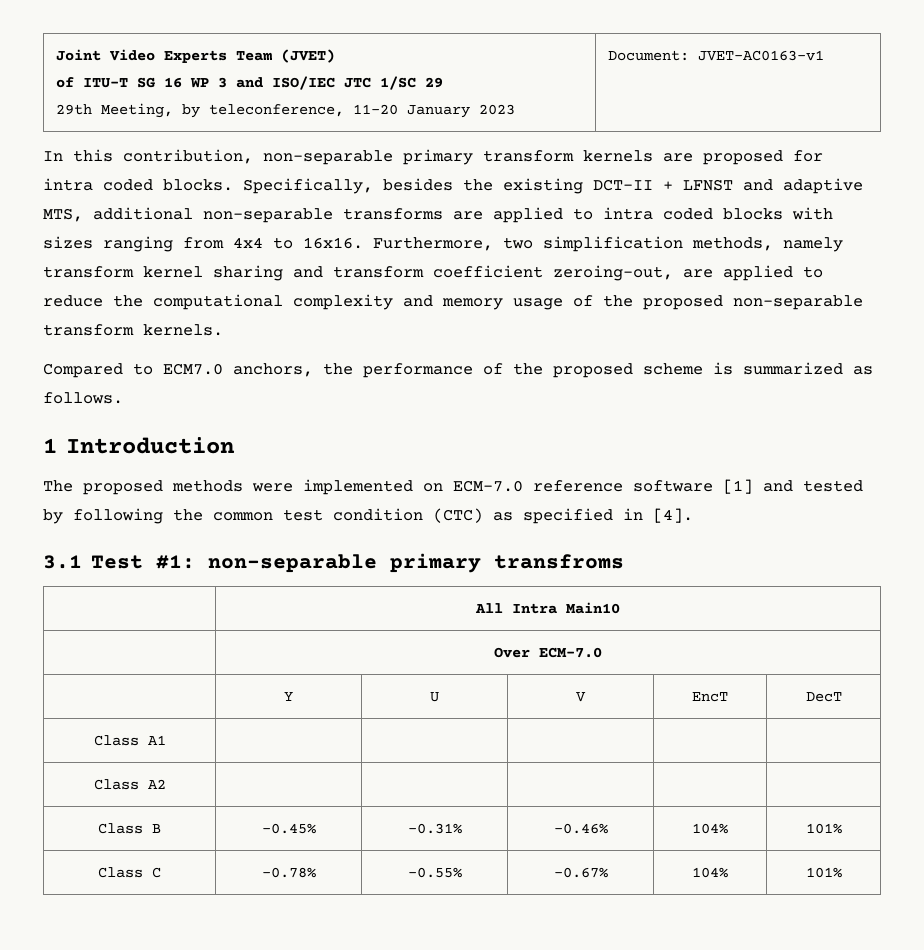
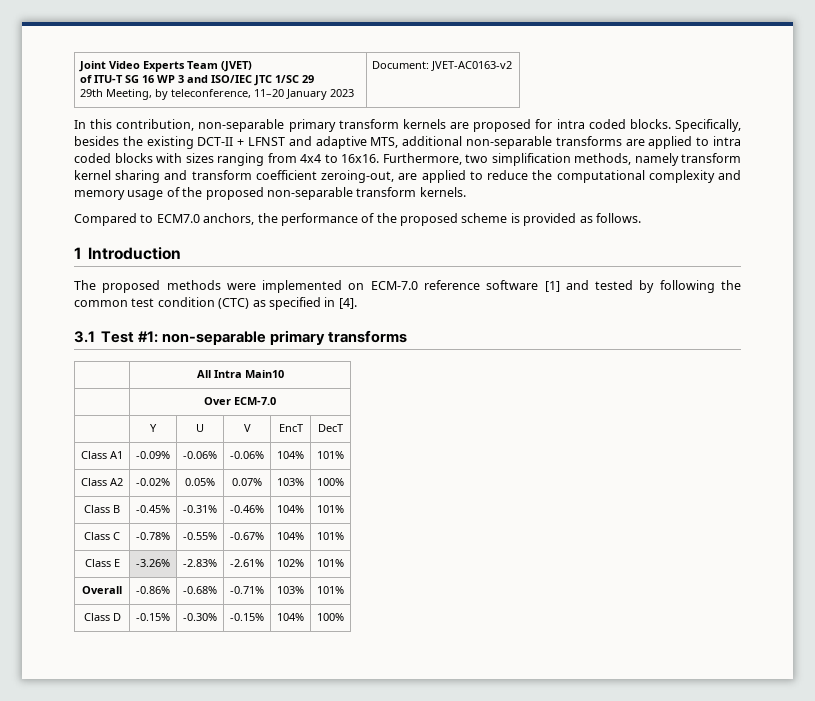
[697,50,824,61] JVET-AC0163-v1 -> [430,61,512,71] JVET-AC0163-v2
[743,362,843,375] summarized -> [523,213,577,226] provided
[493,554,624,569] transfroms -> [328,330,408,343] transforms
[93,779,166,790] | | | | // Class A2 | | | | | -> [136,451,170,459] [183,451,217,459] [230,451,264,459] [277,451,304,459] [317,451,344,459] [81,478,123,486] [136,478,170,486] [185,478,215,486] [232,478,262,486] [277,478,304,486] [317,478,344,486] -0.09% | -0.06% | -0.06% | 104% | 101% // Class A2 | -0.02% | 0.05% | 0.07% | 103% | 100%
(842, 872) none -> [84,559,120,567] [136,559,170,567] [183,559,217,567] [230,559,264,567] [277,559,304,567] [317,559,344,567] [82,586,122,594] [136,586,170,594] [183,586,217,594] [230,586,264,594] [277,586,304,594] [317,586,344,594] [83,613,121,621] [136,613,170,621] [183,613,217,621] [230,613,264,621] [277,613,304,621] [317,613,344,621] // Class E | -3.26% | -2.83% | -2.61% | 102% | 101% // Overall | -0.86% | -0.68% | -0.71% | 103% | 101% // Class D | -0.15% | -0.30% | -0.15% | 104% | 100%

